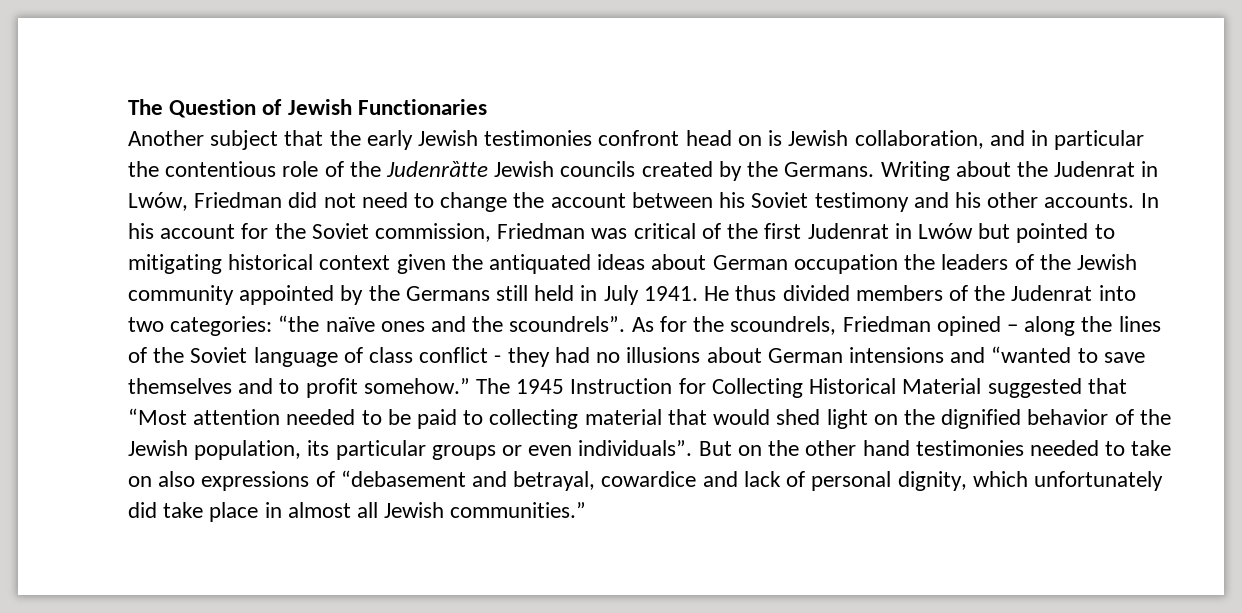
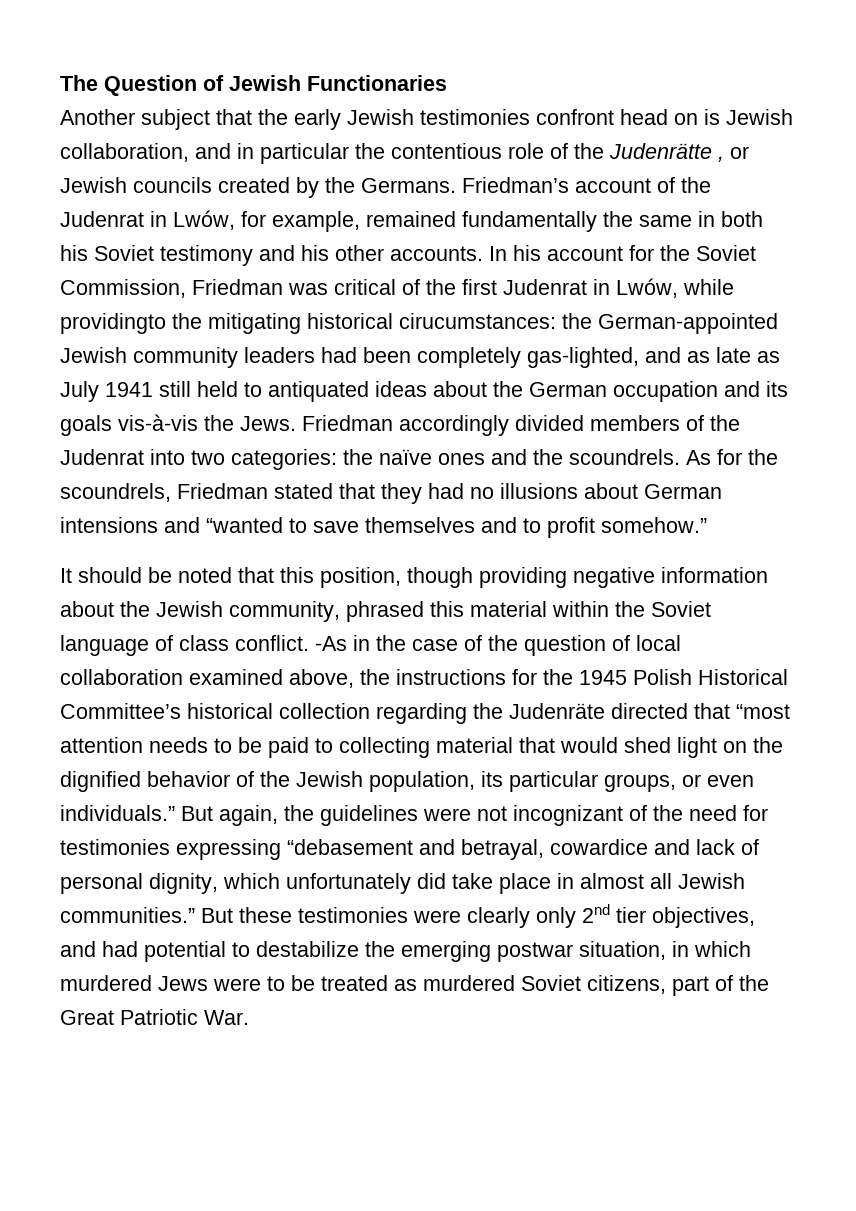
[386,161,489,177] Judenrȁtte -> [609,143,749,162] Judenrätte , or
[880,161,1011,181] Writing about -> [462,177,675,193] Friedman’s account of
[194,192,713,212] Friedman did not need to change the account between -> [241,211,763,232] for example, remained fundamentally the same in both
[375,223,492,242] commission, -> [60,279,186,298] Commission,
[917,223,1115,243] [128,254,483,274] Lwów but pointed to mitigating historical context given the -> [616,278,734,298] [60,313,778,334] [60,347,780,368] [60,381,262,402] Lwów, while providingto the mitigating historical cirucumstances: the German-appointed Jewish community leaders had been completely gas-lighted, and as late as July 1941 still held to
(707, 262) none -> [493,381,523,397] the
[904,254,1137,270] [128,285,777,305] the leaders of the Jewish community appointed by the Germans still held in July 1941. He thus -> [724,381,788,397] [60,414,509,436] and its goals vis-à-vis the Jews. Friedman accordingly
[278,315,320,332] “the -> [343,449,373,465] the
[509,316,626,332] scoundrels”. -> [569,449,680,465] scoundrels.
[936,316,1161,336] [128,347,502,367] opined – along the lines of the Soviet language of class conflict - -> [274,483,375,499] stated that
[476,378,1127,398] [128,408,356,425] The 1945 Instruction for Collecting Historical Material suggested that “Most attention needed -> [60,567,768,588] [60,601,711,622] [60,635,681,656] [60,669,788,688] [60,703,790,724] [60,737,208,753] // It should be noted that this position, though providing negative information about the Jewish community, phrased this material within the Soviet language of class conflict. -As in the case of the question of local collaboration examined above, the instructions for the 1945 Polish Historical Committee’s historical collection regarding the Judenräte directed that “most attention needs
[431,445,496,460] groups -> [604,774,676,792] groups,
[578,440,1172,456] [128,471,335,491] individuals”. But on the other hand testimonies needed to take on also expressions of -> [60,805,768,826] [60,839,281,860] individuals.” But again, the guidelines were not incognizant of the need for testimonies expressing
(587, 510) none -> [201,904,755,928] [60,941,751,962] [60,975,769,996] [60,1009,249,1025] But these testimonies were clearly only 2nd tier objectives, and had potential to destabilize the emerging postwar situation, in which murdered Jews were to be treated as murdered Soviet citizens, part of the Great Patriotic War.

